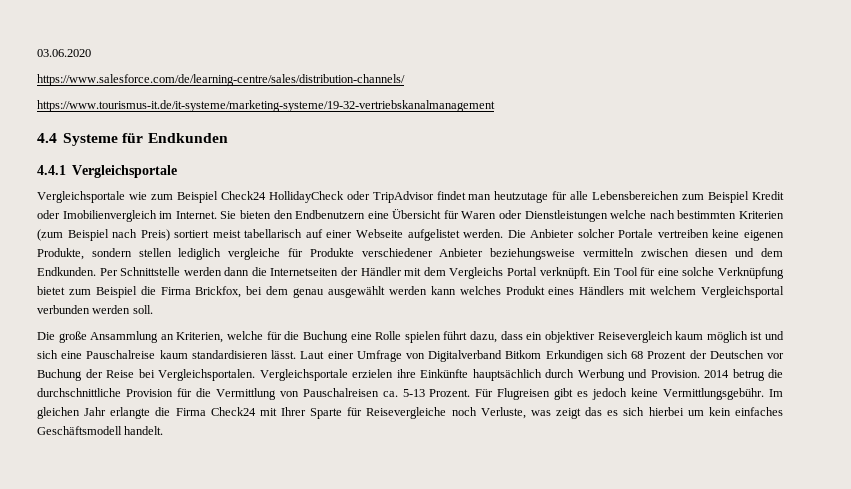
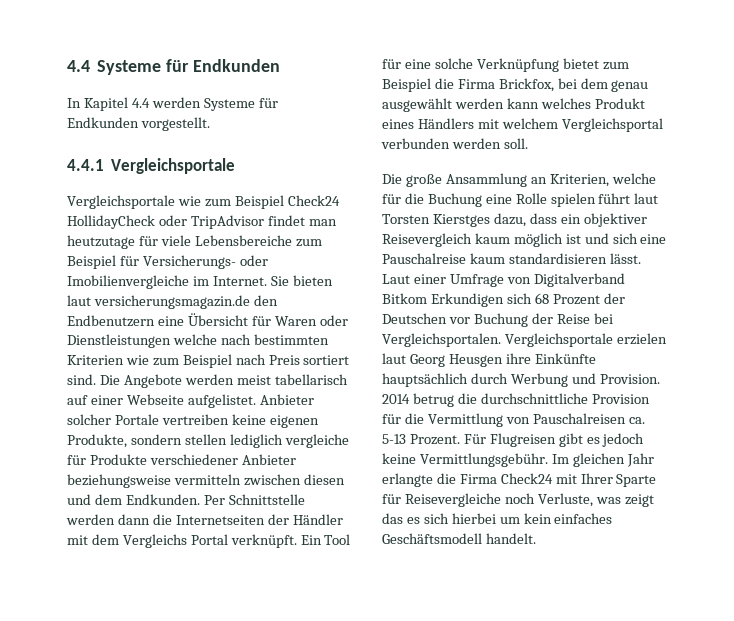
[37,49,91,57] [37,74,405,86] [37,100,495,112] 03.06.2020 // https://www.salesforce.com/de/learning-centre/sales/distribution-channels/ // https://www.tourismus-it.de/it-systeme/marketing-systeme/19-32-vertriebskanalmanagement // -> (67, 66) none
(228, 138) none -> [67,97,278,111] [67,117,210,131] // In Kapitel 4.4 werden Systeme für Endkunden vorgestellt.
[570,191,784,203] [37,210,157,222] alle Lebensbereichen zum Beispiel Kredit oder Imobilienvergleich -> [160,235,322,247] [67,255,268,269] [67,275,189,289] viele Lebensbereiche zum Beispiel für Versicherungs- oder Imobilienvergleiche
(271, 214) none -> [67,295,250,309] laut versicherungsmagazin.de
[37,229,210,241] (zum Beispiel nach Preis) sortiert -> [125,354,350,368] [67,374,234,388] wie zum Beispiel nach Preis sortiert sind. Die Angebote werden
[407,229,526,241] aufgelistet werden. Die -> [187,394,256,408] aufgelistet.
(468, 335) none -> [634,193,659,204] [382,214,490,227] laut Torsten Kierstges
(393, 373) none -> [382,353,503,367] laut Georg Heusgen

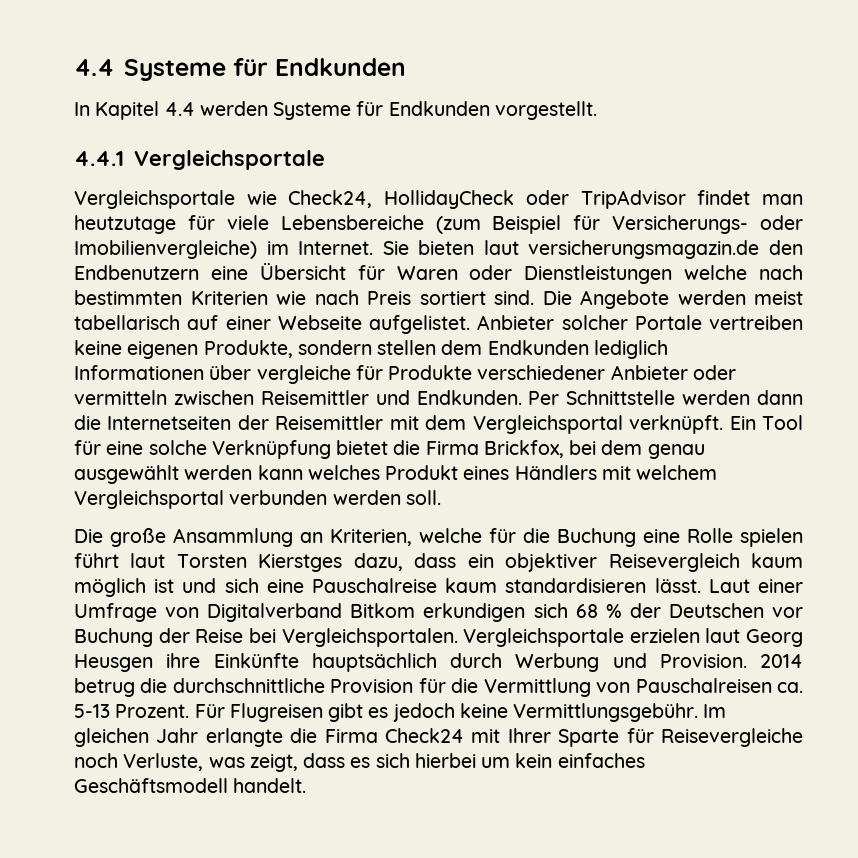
[204,195,340,209] zum Beispiel Check24 -> [288,190,373,208] Check24,
[295,239,322,247] zum -> [435,216,481,234] (zum
[67,275,189,289] Imobilienvergleiche -> [74,240,257,259] Imobilienvergleiche)
[152,354,232,368] zum Beispiel -> (306, 298) none
[229,434,283,448] lediglich -> [441,340,668,359] [74,365,252,380] dem Endkunden lediglich Informationen über
[67,474,171,488] beziehungsweise -> [692,365,736,380] oder
[303,474,345,485] [67,494,122,505] diesen und dem -> [260,390,410,405] Reisemittler und
[292,514,343,525] Händler -> [275,415,384,430] Reisemittler
[122,534,228,548] Vergleichs Portal -> [472,415,623,434] Vergleichsportal
[602,62,629,70] [382,78,431,92] zum Beispiel -> (389, 447) none
[430,293,504,307] Erkundigen -> [423,603,526,622] erkundigen
[552,294,600,305] Prozent -> [605,604,622,618] %
[624,494,654,507] [382,513,403,524] zeigt das -> [249,753,346,772] zeigt, dass

